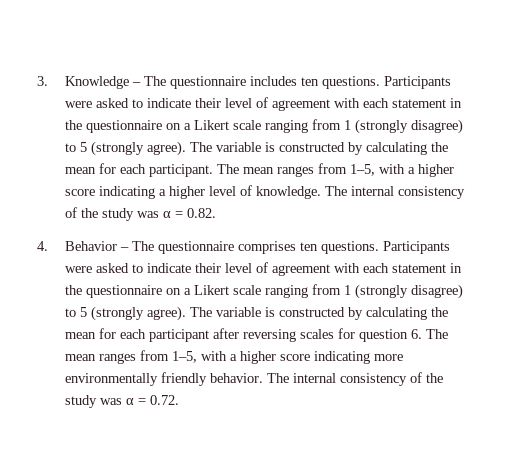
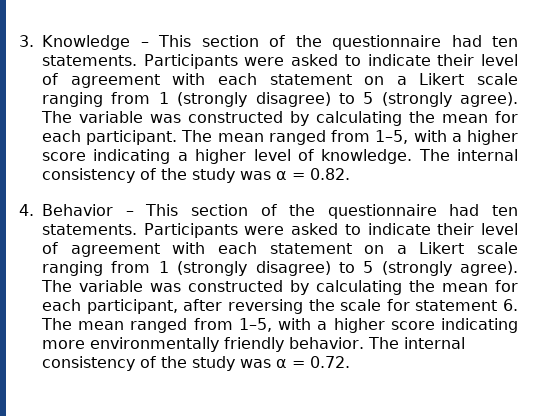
[143,76,380,89] The questionnaire includes ten questions. -> [158,35,518,50] [42,55,137,66] This section of the questionnaire had ten statements.
[449,98,462,108] [64,120,162,133] in the questionnaire -> (352, 79) none
[264,142,275,152] is -> [150,114,181,123] was
[276,166,314,177] ranges -> [268,130,326,145] ranged
[131,241,379,254] The questionnaire comprises ten questions. -> [145,204,518,219] [42,224,137,235] This section of the questionnaire had ten statements.
[449,263,462,273] [64,285,162,298] in the questionnaire -> (352, 248) none
[264,307,448,320] [64,328,209,342] is constructed by calculating the mean for each participant -> [150,280,518,295] [42,299,178,314] was constructed by calculating the mean for each participant,
[299,328,408,342] scales for question -> [308,299,498,311] the scale for statement
[98,353,136,364] ranges -> [130,318,188,333] ranged

